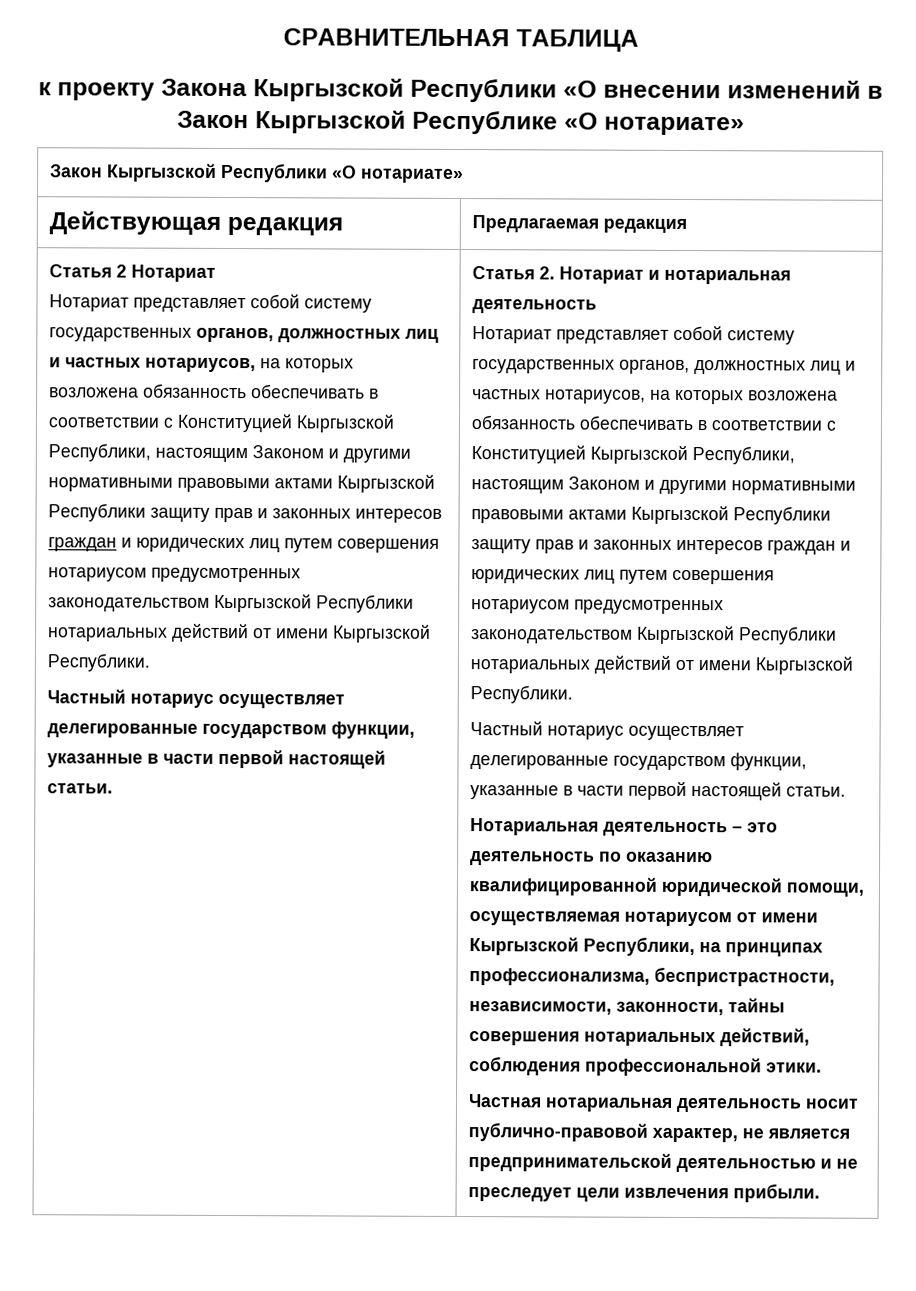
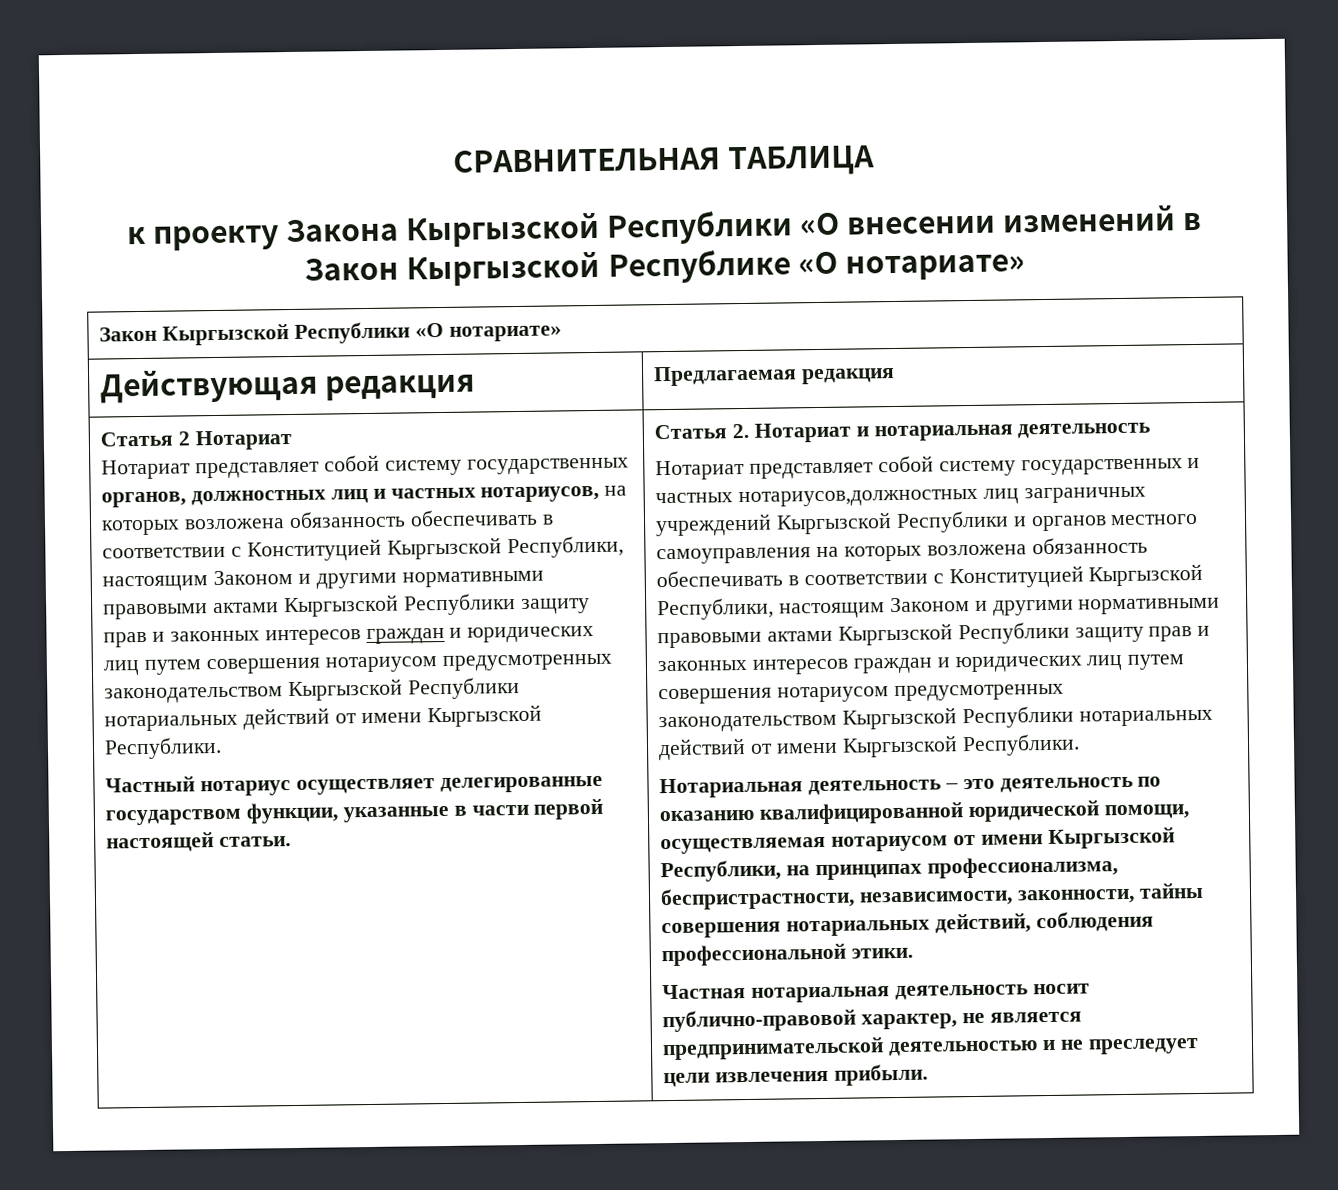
[619,359,857,375] [472,389,647,404] органов, должностных лиц и частных нотариусов, -> [1187,457,1201,469] [655,486,1146,508] [655,510,1199,537] [656,547,812,565] и частных нотариусов,должностных лиц заграничных учреждений Кыргызской Республики и органов местного самоуправления
[470,721,745,741] [470,752,808,771] [470,781,847,801] // Частный нотариус осуществляет делегированные государством функции, указанные в части первой настоящей статьи. -> (1080, 745) none

